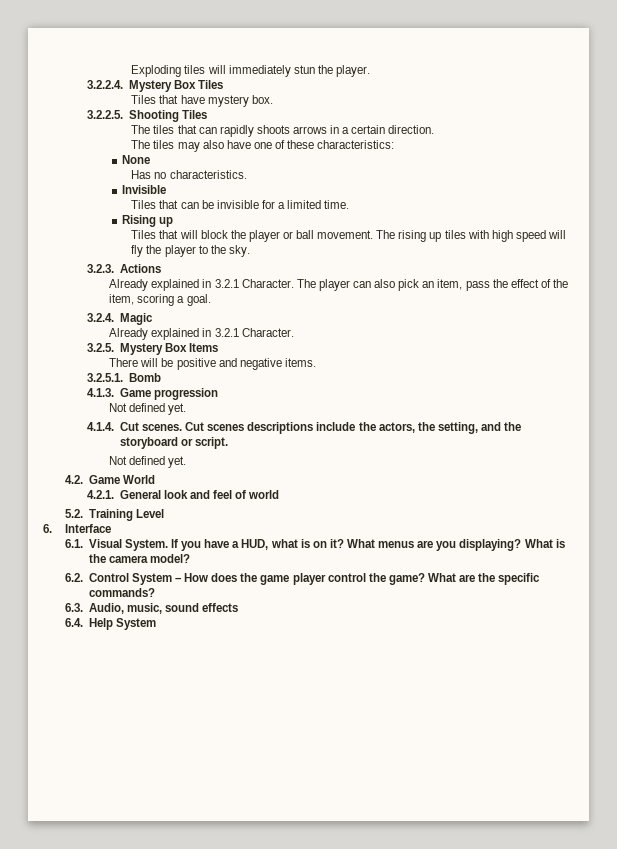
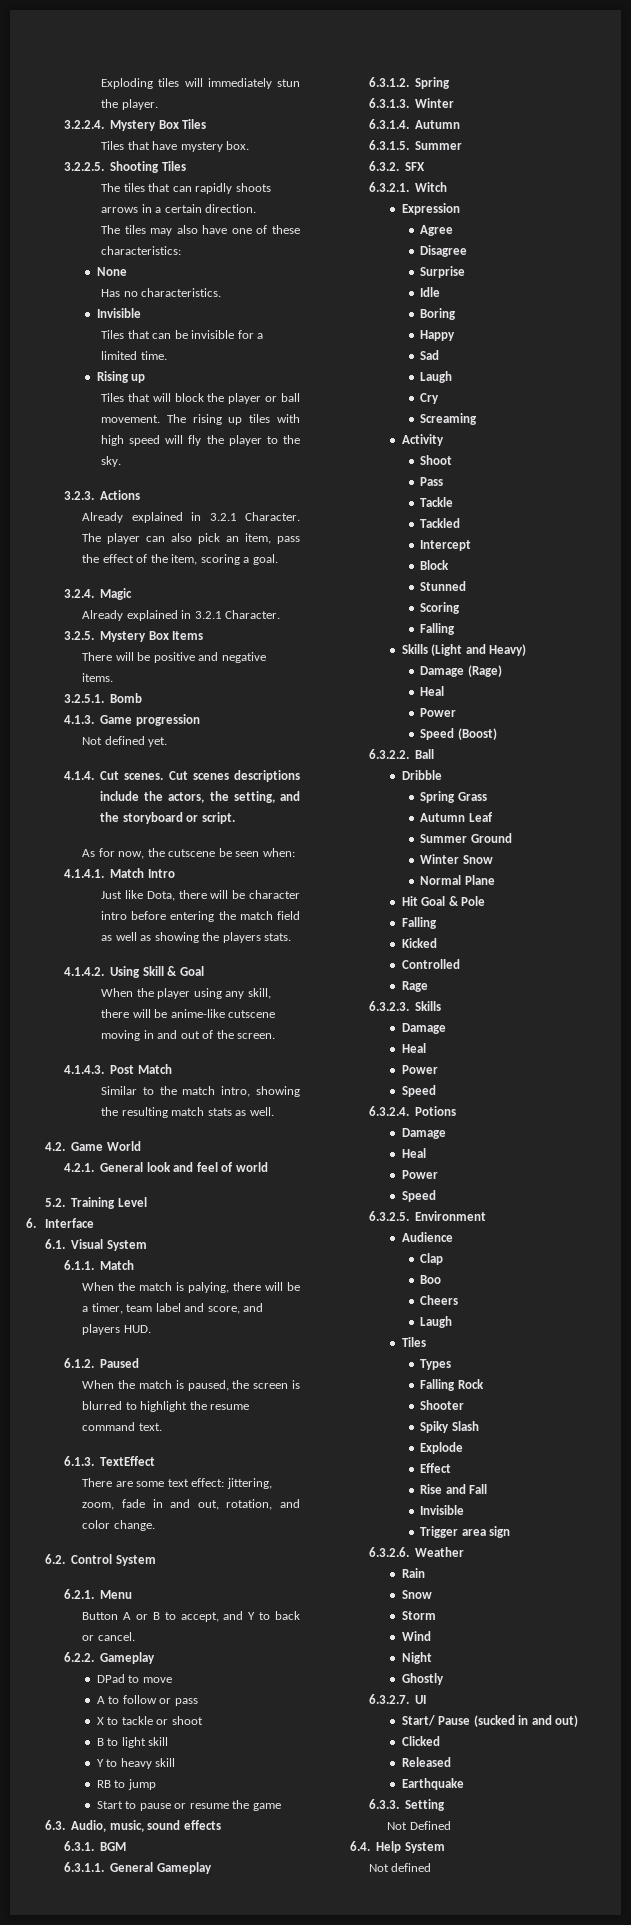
[109,456,187,468] Not defined yet. -> [82,848,295,859] [63,868,175,878] [101,890,300,901] [101,911,300,922] [101,932,292,943] [63,966,204,978] [101,988,271,999] [101,1009,276,1018] [101,1030,276,1041] [63,1064,172,1074] [101,1086,300,1097] [101,1107,274,1118] As for now, the cutscene be seen when: // 4.1.4.1. Match Intro // Just like Dota, there will be character intro before entering the match field as well as showing the players stats. // 4.1.4.2. Using Skill & Goal // When the player using any skill, there will be anime-like cutscene moving in and out of the screen. // 4.1.4.3. Post Match // Similar to the match intro, showing the resulting match stats as well.
[124,539,565,551] [88,554,191,563] [65,573,541,585] [88,588,155,597] System. If you have a HUD, what is on it? What menus are you displaying? What is the camera model? // 6.2. Control System – How does the game player control the game? What are the specific commands? -> [106,1240,147,1251] [63,1260,135,1270] [82,1282,300,1293] [82,1303,264,1314] [82,1324,151,1335] [63,1358,140,1368] [82,1380,300,1391] [82,1401,250,1412] [82,1422,162,1431] [63,1456,156,1466] [82,1478,272,1489] [82,1499,300,1510] [82,1520,155,1531] [44,1554,156,1566] [63,1589,133,1599] [82,1611,300,1622] [82,1632,135,1641] [63,1652,156,1664] [96,1674,172,1683] [96,1695,198,1706] [96,1716,203,1725] [96,1737,169,1748] [96,1758,176,1769] [96,1779,156,1790] [96,1800,281,1811] System // 6.1.1. Match // When the match is palying, there will be a timer, team label and score, and players HUD. // 6.1.2. Paused // When the match is paused, the screen is blurred to highlight the resume command text. // 6.1.3. TextEffect // There are some text effect: jittering, zoom, fade in and out, rotation, and color change. // 6.2. Control System // 6.2.1. Menu // Button A or B to accept, and Y to back or cancel. // 6.2.2. Gameplay // DPad to move // A to follow or pass // X to tackle or shoot // B to light skill // Y to heavy skill // RB to jump // Start to pause or resume the game
(239, 607) none -> [63,1841,127,1851] [63,1862,212,1874] [368,77,451,89] [368,98,455,108] [368,119,461,129] [368,140,463,150] [368,161,426,171] [368,182,448,192] [401,203,460,215] [420,225,454,236] [420,245,468,257] [420,266,466,278] [420,287,441,297] [420,308,457,320] [420,330,456,341] [420,350,440,360] [420,371,453,383] [420,393,440,404] [420,413,478,425] [401,434,444,446] [420,455,453,465] [420,477,444,486] [420,497,454,507] [420,518,461,528] [420,540,472,551] [420,560,450,570] [420,581,467,591] [420,602,461,614] [420,623,456,635] [401,644,527,656] [420,665,502,677] [420,686,445,696] [420,708,457,717] [420,728,497,740] [368,749,435,759] [401,770,442,780] [420,791,487,803] [420,812,493,822] [420,833,512,843] [420,854,493,864] [420,875,495,885] [401,896,486,906] [401,917,437,929] [401,938,437,948] [401,959,460,969] [401,981,428,992] [368,1001,442,1011] [401,1023,446,1034] [401,1043,426,1053] [401,1065,438,1074] [401,1085,436,1097] [368,1106,457,1116] [401,1128,446,1139] [401,1148,426,1158] [401,1170,438,1179] [401,1190,436,1202] [368,1211,487,1221] [401,1232,453,1242] [420,1253,444,1265] [420,1275,442,1284] [420,1295,459,1305] [420,1316,453,1328] [401,1337,426,1347] [420,1359,452,1370] [420,1379,484,1391] [420,1400,465,1410] [420,1421,479,1433] [420,1442,464,1454] [420,1463,452,1473] [420,1484,488,1494] [420,1505,465,1515] [420,1526,511,1538] [368,1547,465,1557] [401,1568,425,1578] [401,1590,432,1599] [401,1611,436,1620] [401,1631,431,1641] [401,1652,432,1664] [401,1673,444,1685] [368,1694,427,1704] [401,1715,579,1727] [401,1736,440,1746] [401,1757,451,1767] [401,1778,464,1790] [368,1799,446,1811] [387,1821,451,1830] // 6.3.1. BGM // 6.3.1.1. General Gameplay // 6.3.1.2. Spring // 6.3.1.3. Winter // 6.3.1.4. Autumn // 6.3.1.5. Summer // 6.3.2. SFX // 6.3.2.1. Witch // Expression // Agree // Disagree // Surprise // Idle // Boring // Happy // Sad // Laugh // Cry // Screaming // Activity // Shoot // Pass // Tackle // Tackled // Intercept // Block // Stunned // Scoring // Falling // Skills (Light and Heavy) // Damage (Rage) // Heal // Power // Speed (Boost) // 6.3.2.2. Ball // Dribble // Spring Grass // Autumn Leaf // Summer Ground // Winter Snow // Normal Plane // Hit Goal & Pole // Falling // Kicked // Controlled // Rage // 6.3.2.3. Skills // Damage // Heal // Power // Speed // 6.3.2.4. Potions // Damage // Heal // Power // Speed // 6.3.2.5. Environment // Audience // Clap // Boo // Cheers // Laugh // Tiles // Types // Falling Rock // Shooter // Spiky Slash // Explode // Effect // Rise and Fall // Invisible // Trigger area sign // 6.3.2.6. Weather // Rain // Snow // Storm // Wind // Night // Ghostly // 6.3.2.7. UI // Start/ Pause (sucked in and out) // Clicked // Released // Earthquake // 6.3.3. Setting // Not Defined
(156, 624) none -> [368,1863,432,1872] // Not defined

